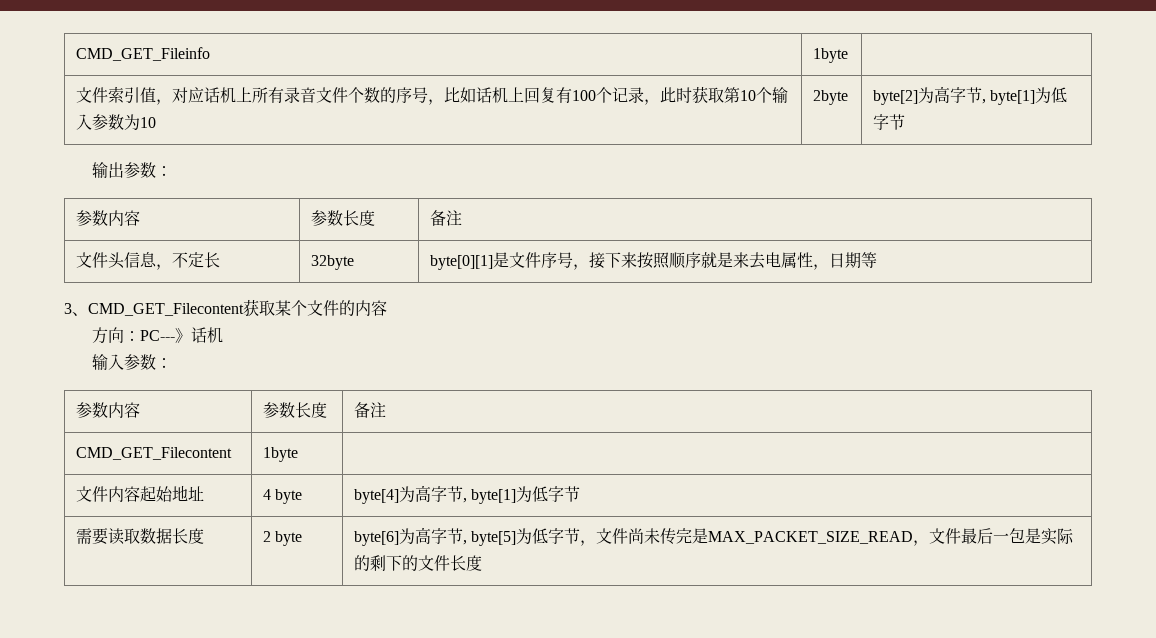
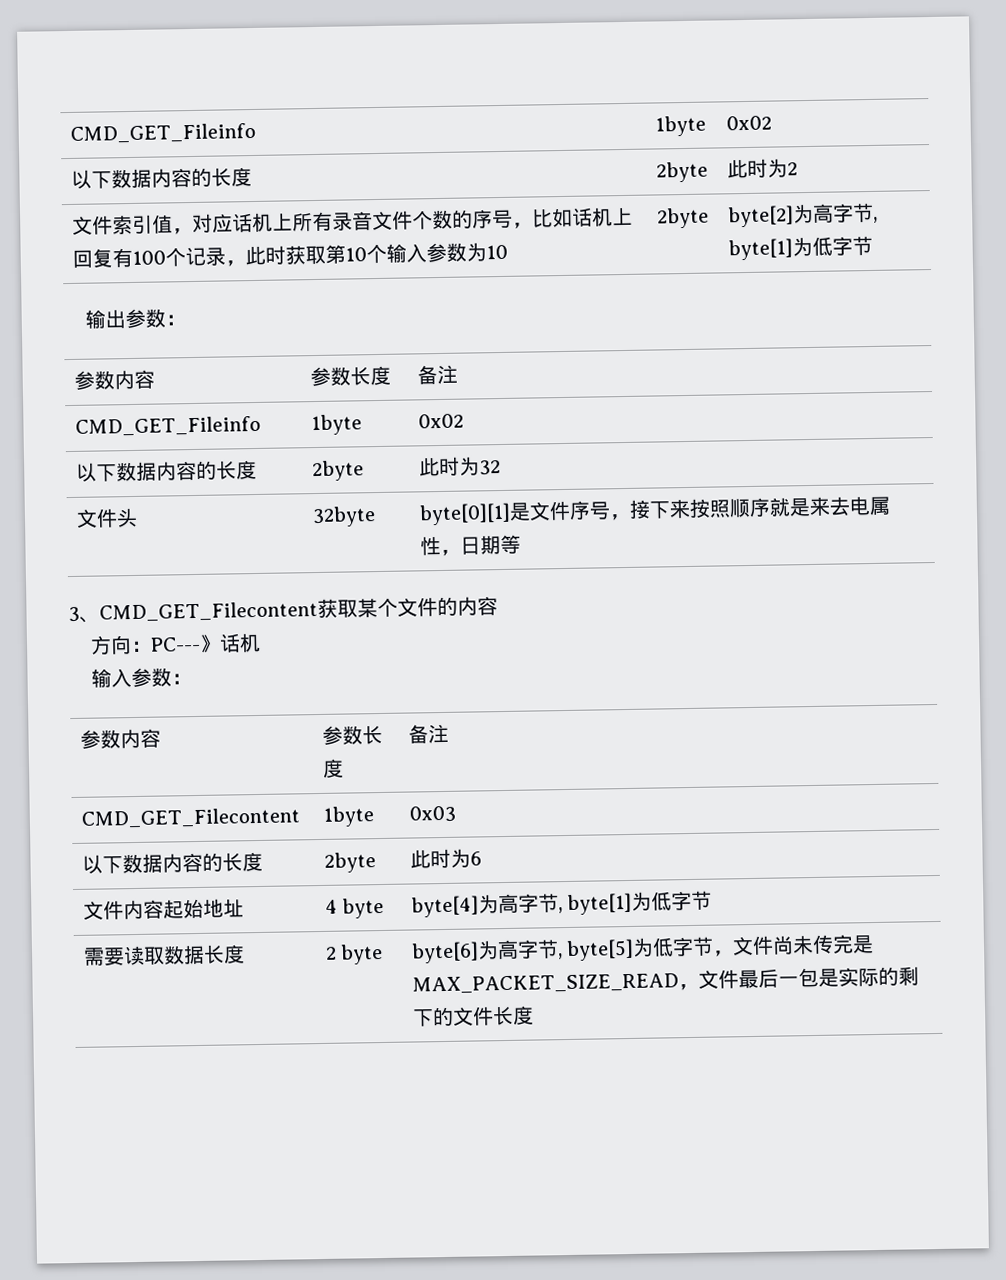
[75,47,210,61] [812,48,848,63] CMD_GET_Fileinfo | 1byte | -> [69,122,256,144] [654,115,706,137] [725,115,772,131] [70,167,252,189] [655,161,708,183] [726,158,798,179] CMD_GET_Fileinfo | 1byte | 0x02 // 以下数据内容的长度 | 2byte | 此时为2
(462, 218) none -> [74,415,261,437] [310,414,362,436] [417,413,464,429] [75,459,257,482] [311,460,364,482] [418,456,501,477] // CMD_GET_Fileinfo | 1byte | 0x02 // 以下数据内容的长度 | 2byte | 此时为32
[123,252,220,270] 信息，不定长 -> (138, 517) none
(298, 454) none -> [408,805,456,823] [81,851,263,874] [323,852,376,873] [409,848,482,869] 0x03 // 以下数据内容的长度 | 2byte | 此时为6

